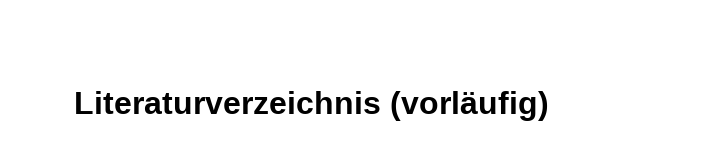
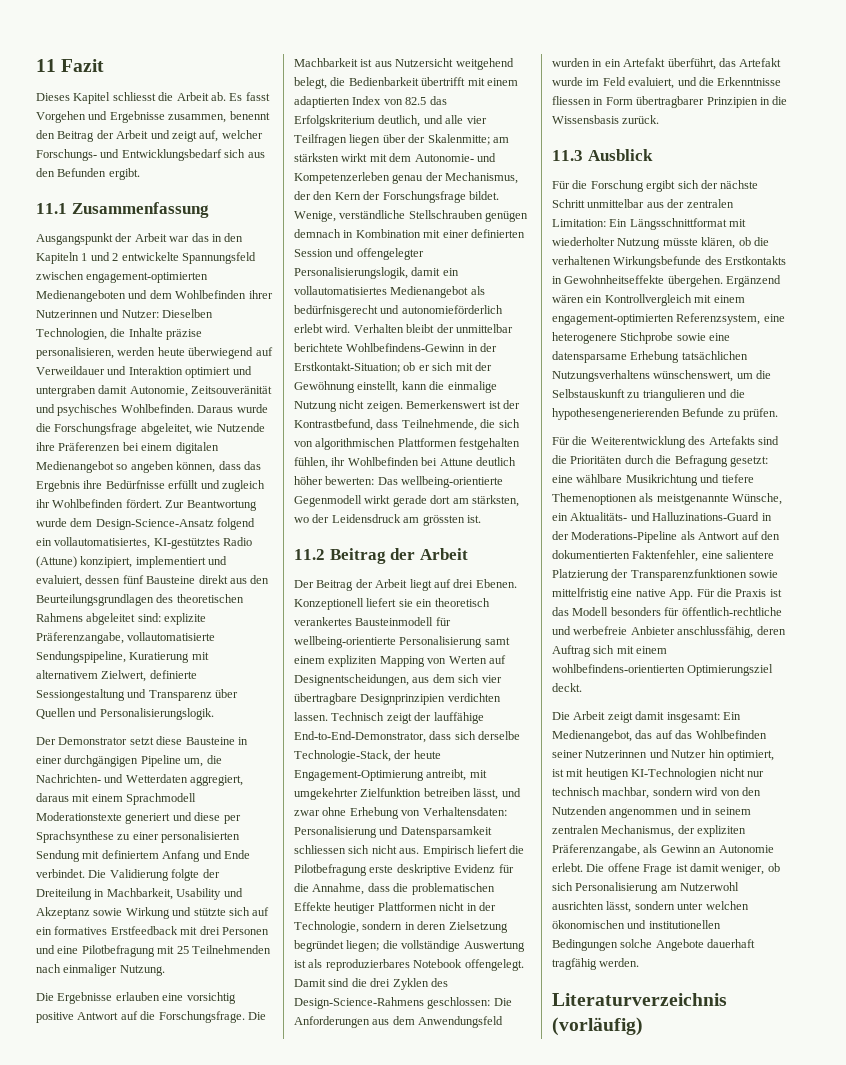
(74, 102) none -> [36,59,105,72] [36,92,270,104] [36,111,270,123] [36,130,263,142] [36,149,265,161] [36,168,140,180] [36,202,209,218] [36,233,244,245] [36,252,256,264] [36,271,209,283] [36,290,273,302] [36,309,214,318] [36,328,203,340] [36,347,273,359] [36,366,252,378] [36,385,273,397] [36,404,268,416] [36,423,265,435] [36,442,219,454] [36,461,261,473] [36,480,265,492] [36,499,257,511] [36,518,256,530] [36,537,253,549] [36,556,228,568] [36,575,270,587] [36,594,244,606] [36,613,207,625] [36,632,216,644] [36,651,209,663] [36,670,197,682] [36,689,239,701] [36,708,214,720] [36,736,248,745] [36,755,222,767] [36,774,244,786] [36,793,197,805] [36,812,241,824] [36,831,241,843] [36,850,250,862] [36,869,220,881] [36,888,243,900] [36,907,270,919] [36,926,269,935] [36,945,271,957] [36,964,165,976] [36,992,236,1004] [36,1011,266,1023] [294,58,514,70] [294,77,518,89] [294,96,447,108] [294,115,487,127] [294,134,509,146] [294,153,496,162] [294,172,519,184] [294,191,499,203] [294,210,529,222] [294,229,525,238] [294,248,424,260] [294,267,459,279] [294,286,485,298] [294,305,503,317] [294,324,513,333] [294,343,498,352] [294,362,492,373] [294,381,497,393] [294,400,520,412] [294,419,520,431] [294,438,521,450] [294,457,516,469] [294,476,504,488] [294,495,519,507] [294,514,481,526] [294,548,468,564] [294,579,517,591] [294,598,490,610] [294,617,451,626] [294,636,510,648] [294,655,506,667] [294,674,502,686] [294,693,501,705] [294,712,484,724] [294,731,521,743] [294,750,441,762] [294,769,487,781] [294,788,521,800] [294,807,507,819] [294,826,492,838] [294,845,525,857] [294,864,514,876] [294,883,495,895] [294,902,496,914] [294,921,508,933] [294,940,525,952] [294,959,524,971] [294,978,448,990] [294,997,512,1009] [294,1016,504,1028] [552,58,782,70] [552,77,782,89] [552,96,788,108] [552,115,660,124] [552,149,653,161] [552,180,759,192] [552,199,734,208] [552,218,747,230] [552,237,769,249] [552,256,787,268] [552,275,782,287] [552,294,745,306] [552,313,785,325] [552,332,731,344] [552,351,748,363] [552,370,772,382] [552,389,745,401] [552,408,779,420] [552,436,779,448] [552,455,768,467] [552,474,754,486] [552,493,783,505] [552,512,772,521] [552,531,780,543] [552,550,775,562] [552,569,779,581] [552,588,782,600] [552,607,782,616] [552,626,786,638] [552,645,668,657] [552,664,774,676] [552,683,582,692] [552,711,741,723] [552,730,767,742] [552,749,774,761] [552,768,764,780] [552,787,761,799] [552,806,751,818] [552,825,747,837] [552,844,774,856] [552,863,780,875] [552,882,740,894] [552,901,749,913] [552,920,721,929] [552,939,756,951] [552,958,640,970] 11 Fazit // Dieses Kapitel schliesst die Arbeit ab. Es fasst Vorgehen und Ergebnisse zusammen, benennt den Beitrag der Arbeit und zeigt auf, welcher Forschungs- und Entwicklungsbedarf sich aus den Befunden ergibt. // 11.1 Zusammenfassung // Ausgangspunkt der Arbeit war das in den Kapiteln 1 und 2 entwickelte Spannungsfeld zwischen engagement-optimierten Medienangeboten und dem Wohlbefinden ihrer Nutzerinnen und Nutzer: Dieselben Technologien, die Inhalte präzise personalisieren, werden heute überwiegend auf Verweildauer und Interaktion optimiert und untergraben damit Autonomie, Zeitsouveränität und psychisches Wohlbefinden. Daraus wurde die Forschungsfrage abgeleitet, wie Nutzende ihre Präferenzen bei einem digitalen Medienangebot so angeben können, dass das Ergebnis ihre Bedürfnisse erfüllt und zugleich ihr Wohlbefinden fördert. Zur Beantwortung wurde dem Design-Science-Ansatz folgend ein vollautomatisiertes, KI-gestütztes Radio (Attune) konzipiert, implementiert und evaluiert, dessen fünf Bausteine direkt aus den Beurteilungsgrundlagen des theoretischen Rahmens abgeleitet sind: explizite Präferenzangabe, vollautomatisierte Sendungspipeline, Kuratierung mit alternativem Zielwert, definierte Sessiongestaltung und Transparenz über Quellen und Personalisierungslogik. // Der Demonstrator setzt diese Bausteine in einer durchgängigen Pipeline um, die Nachrichten- und Wetterdaten aggregiert, daraus mit einem Sprachmodell Moderationstexte generiert und diese per Sprachsynthese zu einer personalisierten Sendung mit definiertem Anfang und Ende verbindet. Die Validierung folgte der Dreiteilung in Machbarkeit, Usability und Akzeptanz sowie Wirkung und stützte sich auf ein formatives Erstfeedback mit drei Personen und eine Pilotbefragung mit 25 Teilnehmenden nach einmaliger Nutzung. // Die Ergebnisse erlauben eine vorsichtig positive Antwort auf die Forschungsfrage. Die Machbarkeit ist aus Nutzersicht weitgehend belegt, die Bedienbarkeit übertrifft mit einem adaptierten Index von 82.5 das Erfolgskriterium deutlich, und alle vier Teilfragen liegen über der Skalenmitte; am stärksten wirkt mit dem Autonomie- und Kompetenzerleben genau der Mechanismus, der den Kern der Forschungsfrage bildet. Wenige, verständliche Stellschrauben genügen demnach in Kombination mit einer definierten Session und offengelegter Personalisierungslogik, damit ein vollautomatisiertes Medienangebot als bedürfnisgerecht und autonomieförderlich erlebt wird. Verhalten bleibt der unmittelbar berichtete Wohlbefindens-Gewinn in der Erstkontakt-Situation; ob er sich mit der Gewöhnung einstellt, kann die einmalige Nutzung nicht zeigen. Bemerkenswert ist der Kontrastbefund, dass Teilnehmende, die sich von algorithmischen Plattformen festgehalten fühlen, ihr Wohlbefinden bei Attune deutlich höher bewerten: Das wellbeing-orientierte Gegenmodell wirkt gerade dort am stärksten, wo der Leidensdruck am grössten ist. // 11.2 Beitrag der Arbeit // Der Beitrag der Arbeit liegt auf drei Ebenen. Konzeptionell liefert sie ein theoretisch verankertes Bausteinmodell für wellbeing-orientierte Personalisierung samt einem expliziten Mapping von Werten auf Designentscheidungen, aus dem sich vier übertragbare Designprinzipien verdichten lassen. Technisch zeigt der lauffähige End-to-End-Demonstrator, dass sich derselbe Technologie-Stack, der heute Engagement-Optimierung antreibt, mit umgekehrter Zielfunktion betreiben lässt, und zwar ohne Erhebung von Verhaltensdaten: Personalisierung und Datensparsamkeit schliessen sich nicht aus. Empirisch liefert die Pilotbefragung erste deskriptive Evidenz für die Annahme, dass die problematischen Effekte heutiger Plattformen nicht in der Technologie, sondern in deren Zielsetzung begründet liegen; die vollständige Auswertung ist als reproduzierbares Notebook offengelegt. Damit sind die drei Zyklen des Design-Science-Rahmens geschlossen: Die Anforderungen aus dem Anwendungsfeld wurden in ein Artefakt überführt, das Artefakt wurde im Feld evaluiert, und die Erkenntnisse fliessen in Form übertragbarer Prinzipien in die Wissensbasis zurück. // 11.3 Ausblick // Für die Forschung ergibt sich der nächste Schritt unmittelbar aus der zentralen Limitation: Ein Längsschnittformat mit wiederholter Nutzung müsste klären, ob die verhaltenen Wirkungsbefunde des Erstkontakts in Gewohnheitseffekte übergehen. Ergänzend wären ein Kontrollvergleich mit einem engagement-optimierten Referenzsystem, eine heterogenere Stichprobe sowie eine datensparsame Erhebung tatsächlichen Nutzungsverhaltens wünschenswert, um die Selbstauskunft zu triangulieren und die hypothesengenerierenden Befunde zu prüfen. // Für die Weiterentwicklung des Artefakts sind die Prioritäten durch die Befragung gesetzt: eine wählbare Musikrichtung und tiefere Themenoptionen als meistgenannte Wünsche, ein Aktualitäts- und Halluzinations-Guard in der Moderations-Pipeline als Antwort auf den dokumentierten Faktenfehler, eine salientere Platzierung der Transparenzfunktionen sowie mittelfristig eine native App. Für die Praxis ist das Modell besonders für öffentlich-rechtliche und werbefreie Anbieter anschlussfähig, deren Auftrag sich mit einem wohlbefindens-orientierten Optimierungsziel deckt. // Die Arbeit zeigt damit insgesamt: Ein Medienangebot, das auf das Wohlbefinden seiner Nutzerinnen und Nutzer hin optimiert, ist mit heutigen KI-Technologien nicht nur technisch machbar, sondern wird von den Nutzenden angenommen und in seinem zentralen Mechanismus, der expliziten Präferenzangabe, als Gewinn an Autonomie erlebt. Die offene Frage ist damit weniger, ob sich Personalisierung am Nutzerwohl ausrichten lässt, sondern unter welchen ökonomischen und institutionellen Bedingungen solche Angebote dauerhaft tragfähig werden. //

